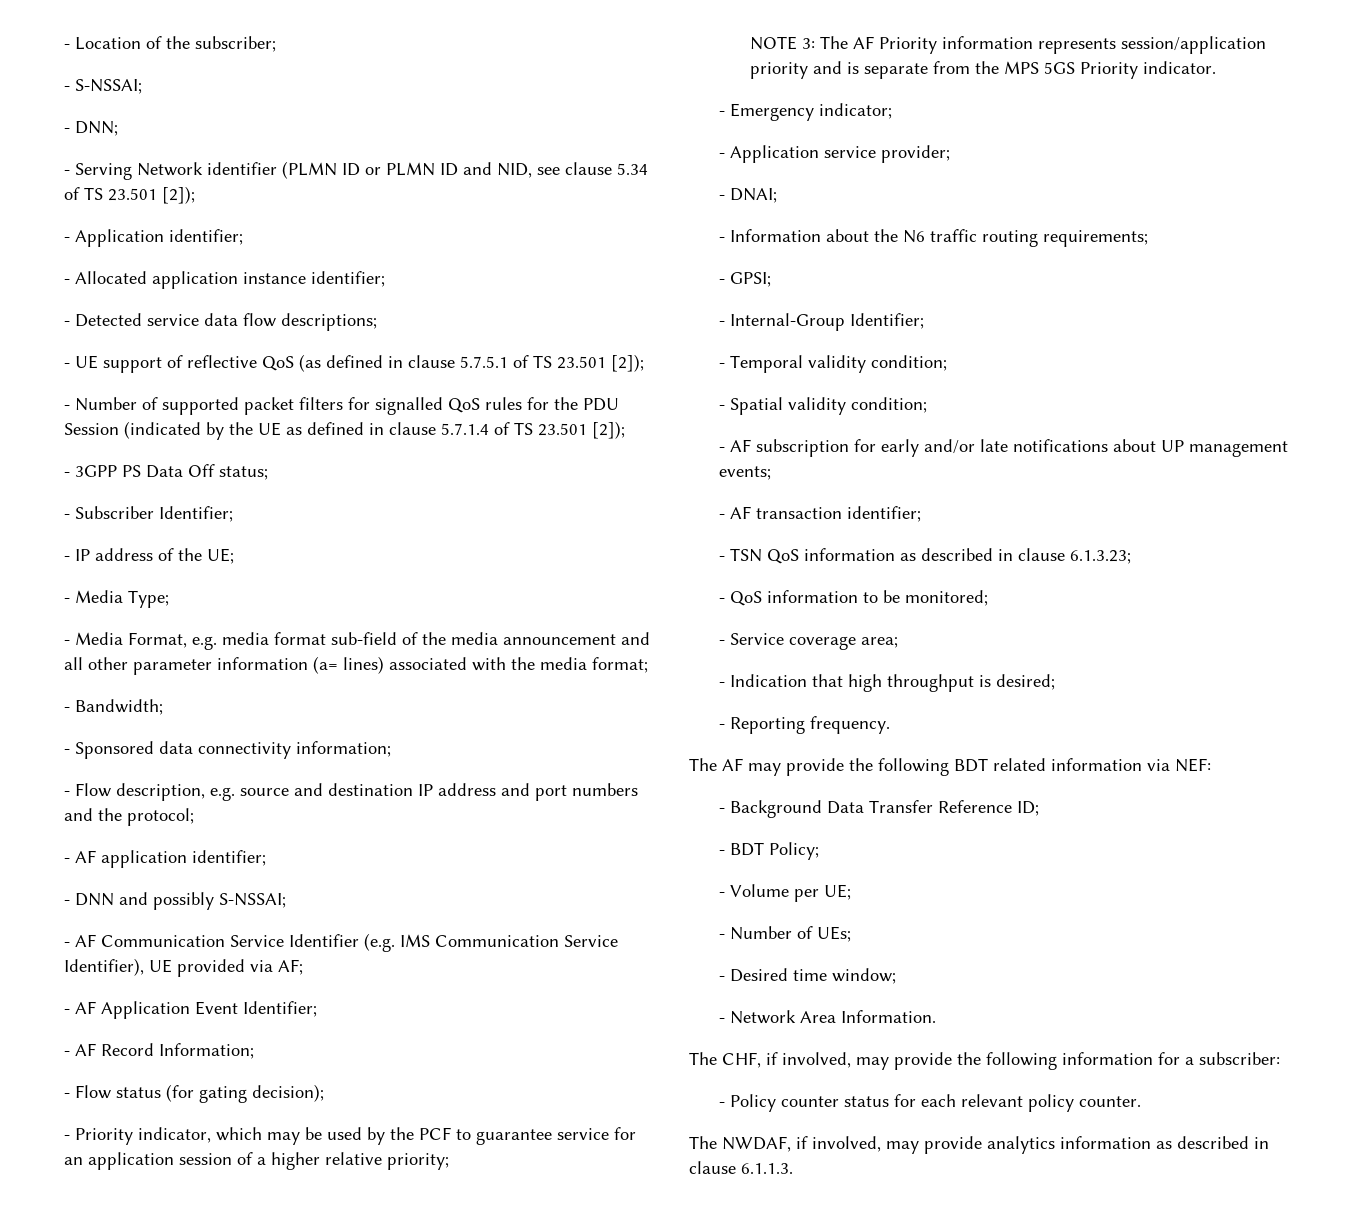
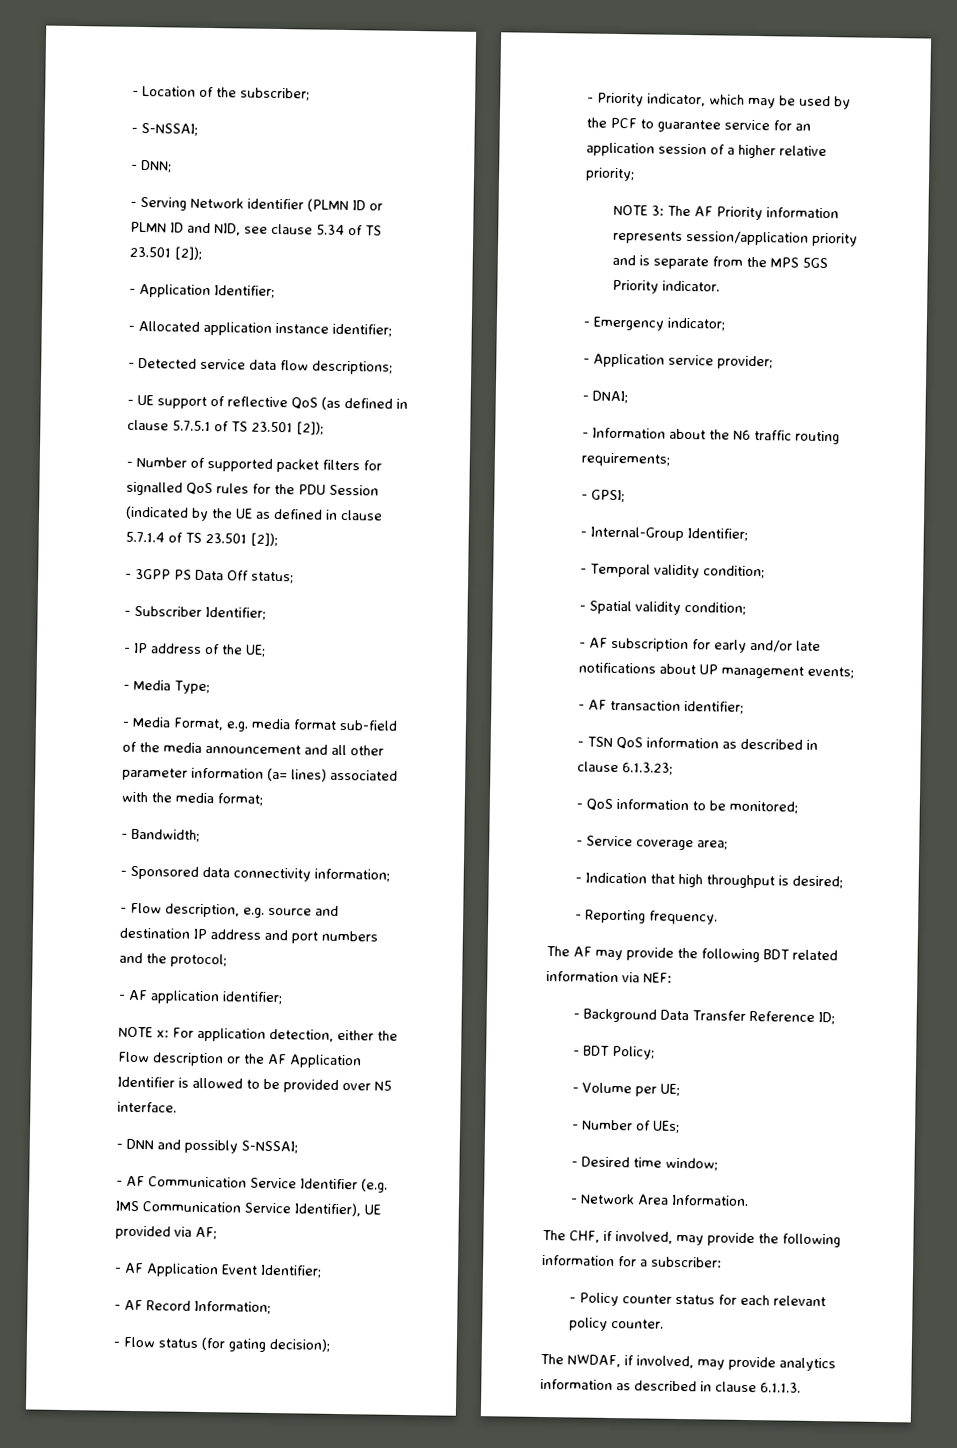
[169,229,244,245] identifier; -> [214,285,276,298] Identifier;
(267, 858) none -> [118,1026,399,1042] [118,1051,363,1069] [117,1076,393,1094] [117,1101,178,1113] // NOTE x: For application detection, either the Flow description or the AF Application Identifier is allowed to be provided over N5 interface.

